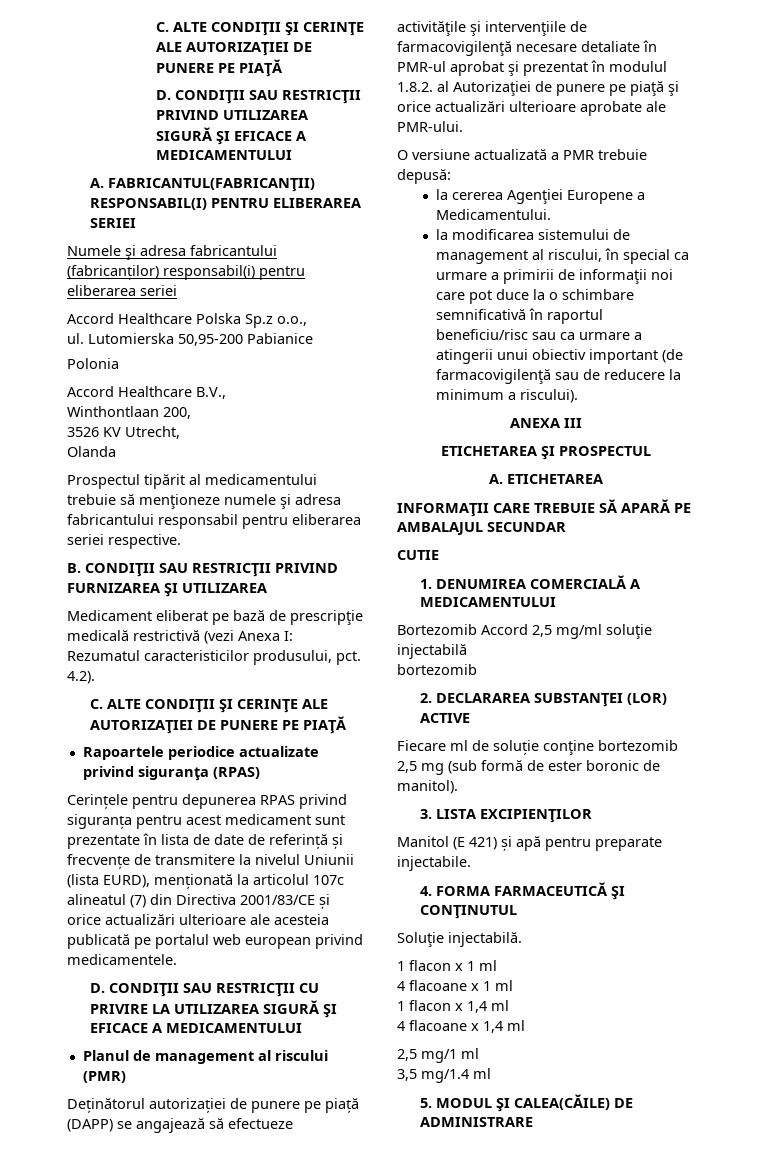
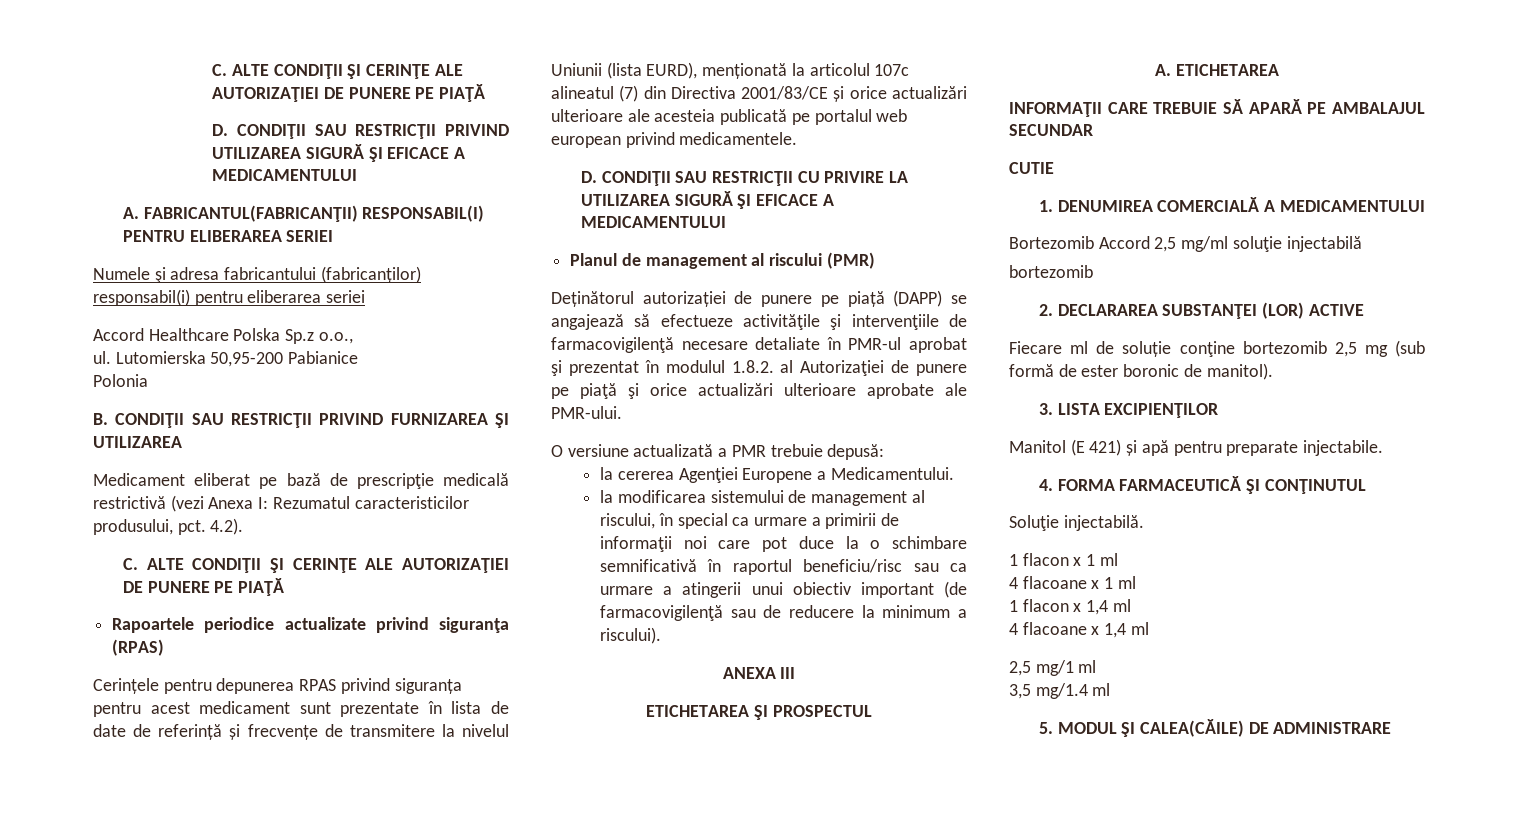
[67,386,226,399] [67,406,191,419] [67,426,180,439] [67,446,116,457] [67,474,317,489] [67,494,341,509] [67,514,361,529] [67,534,181,549] // Accord Healthcare B.V., // Winthontlaan 200, // 3526 KV Utrecht, // Olanda // Prospectul tipărit al medicamentului trebuie să menţioneze numele şi adresa fabricantului responsabil pentru eliberarea seriei respective. -> (148, 380) none

